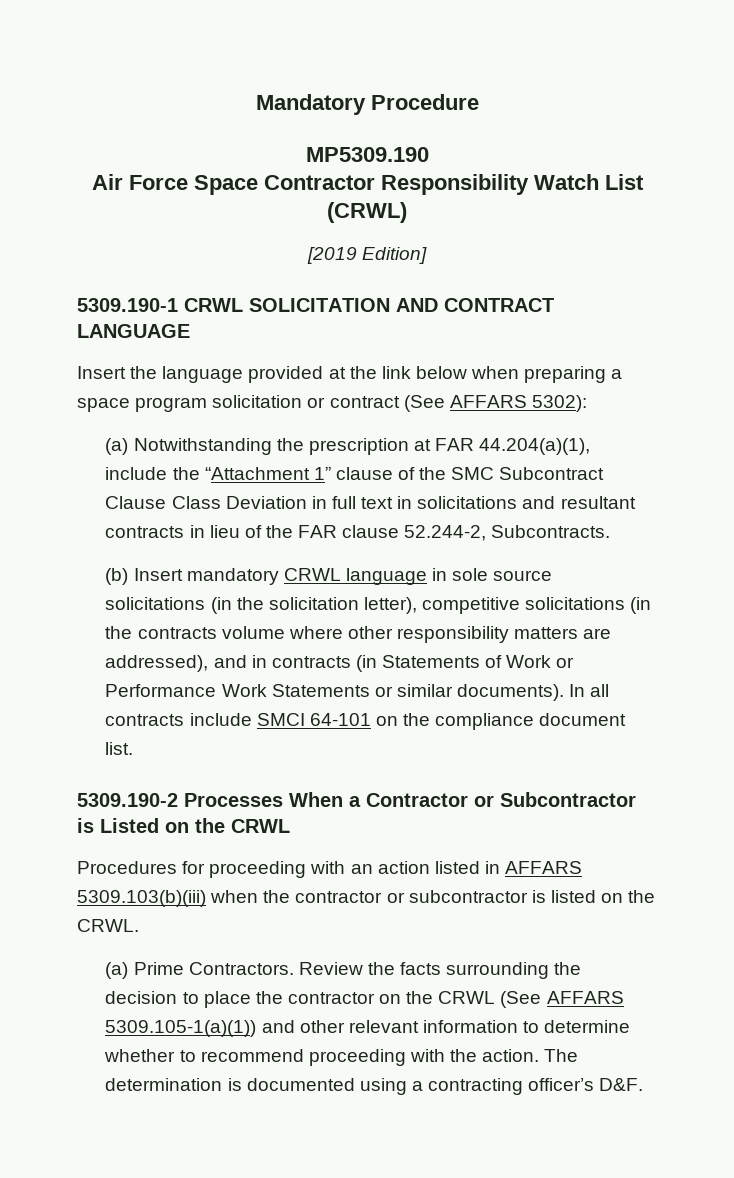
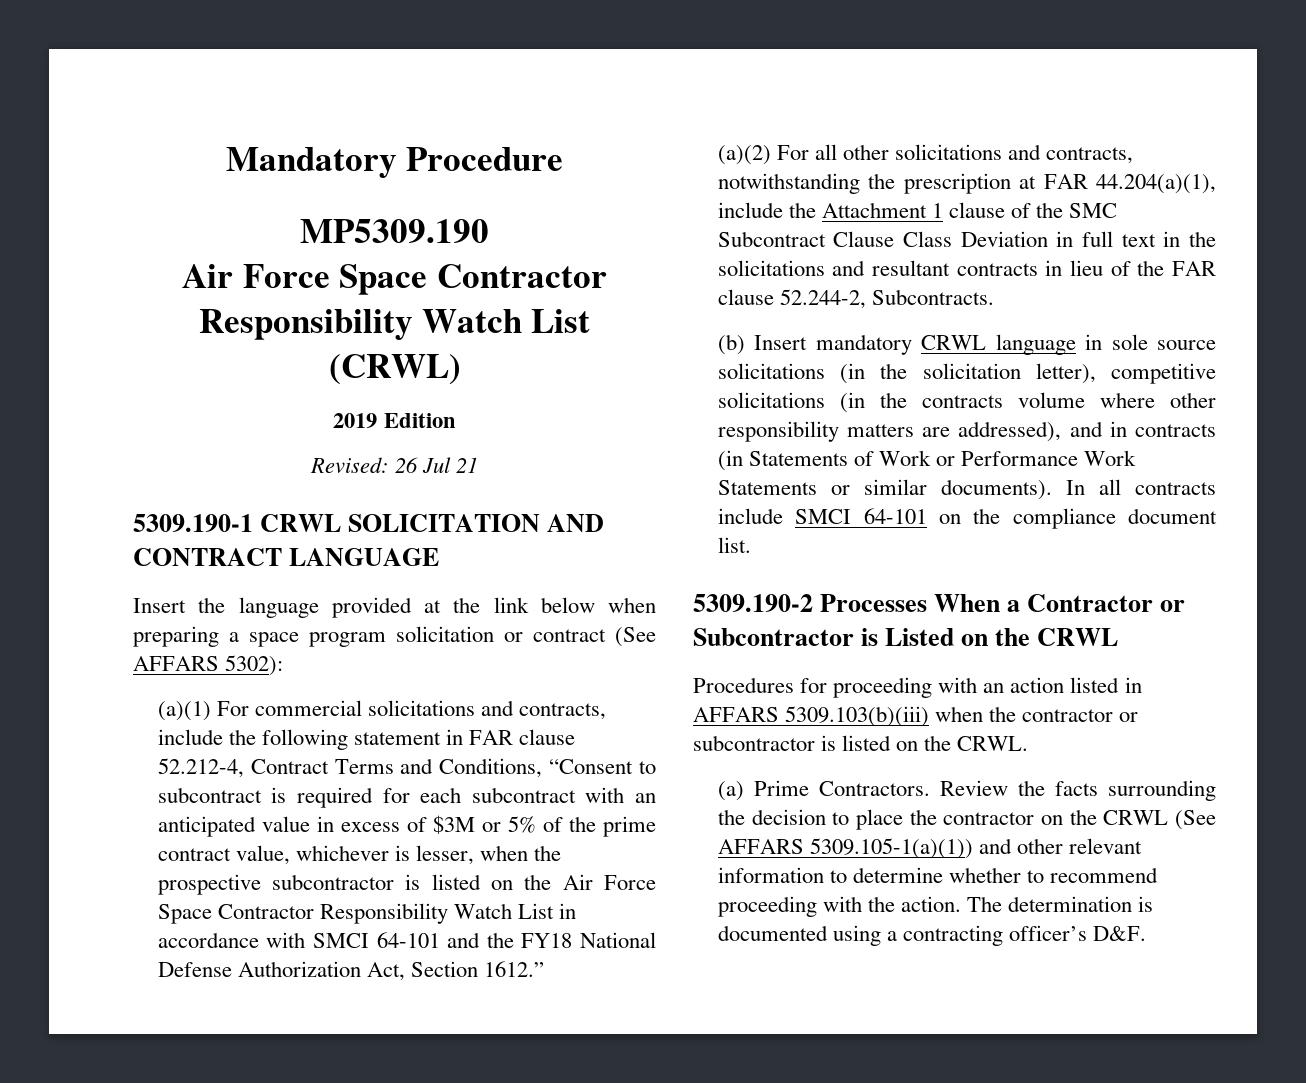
[306,247,428,264] [2019 Edition] -> [333,413,456,428] [309,457,479,473] 2019 Edition // Revised: 26 Jul 21
[105,438,272,455] (a) Notwithstanding -> [157,700,607,721] [157,729,576,750] [157,758,657,778] [157,787,656,808] [157,815,657,837] [157,845,562,865] [157,874,656,895] [157,903,577,924] [157,932,656,948] [157,961,545,981] [717,144,1134,165] [717,173,860,194] (a)(1) For commercial solicitations and contracts, include the following statement in FAR clause 52.212-4, Contract Terms and Conditions, “Consent to subcontract is required for each subcontract with an anticipated value in excess of $3M or 5% of the prime contract value, whichever is lesser, when the prospective subcontractor is listed on the Air Force Space Contractor Responsibility Watch List in accordance with SMCI 64-101 and the FY18 National Defense Authorization Act, Section 1612.” // (a)(2) For all other solicitations and contracts, notwithstanding
[204,467,331,480] “Attachment 1” -> [821,202,944,218] Attachment 1
(413, 502) none -> [1189,231,1216,247] the

